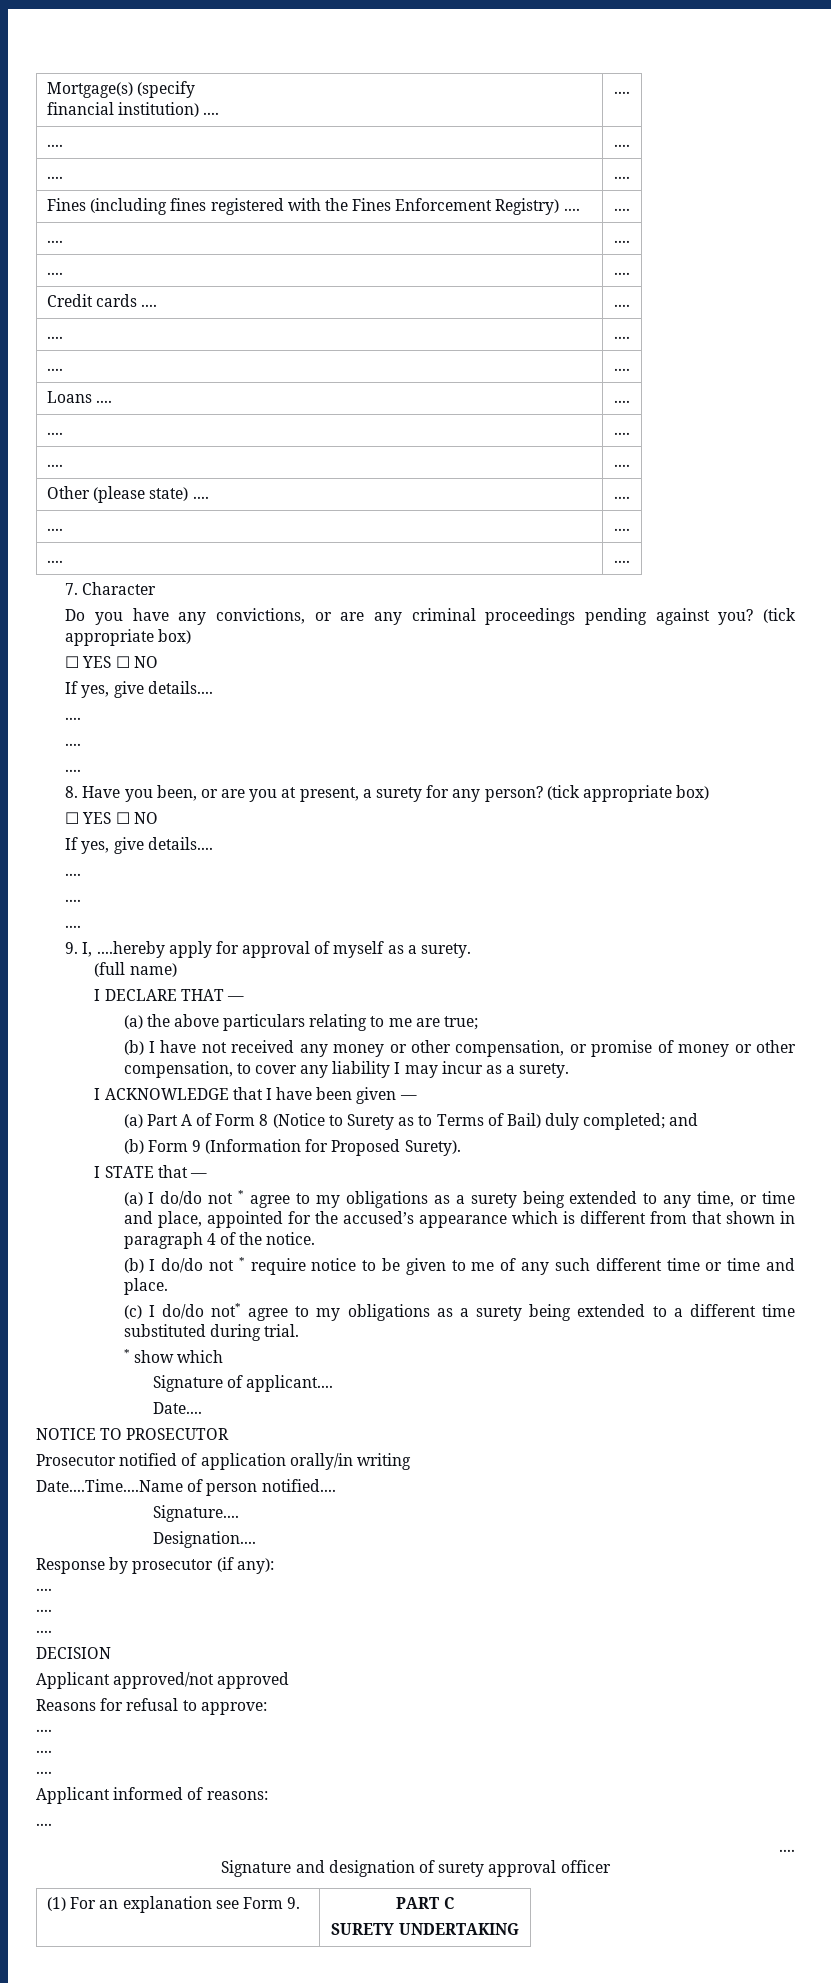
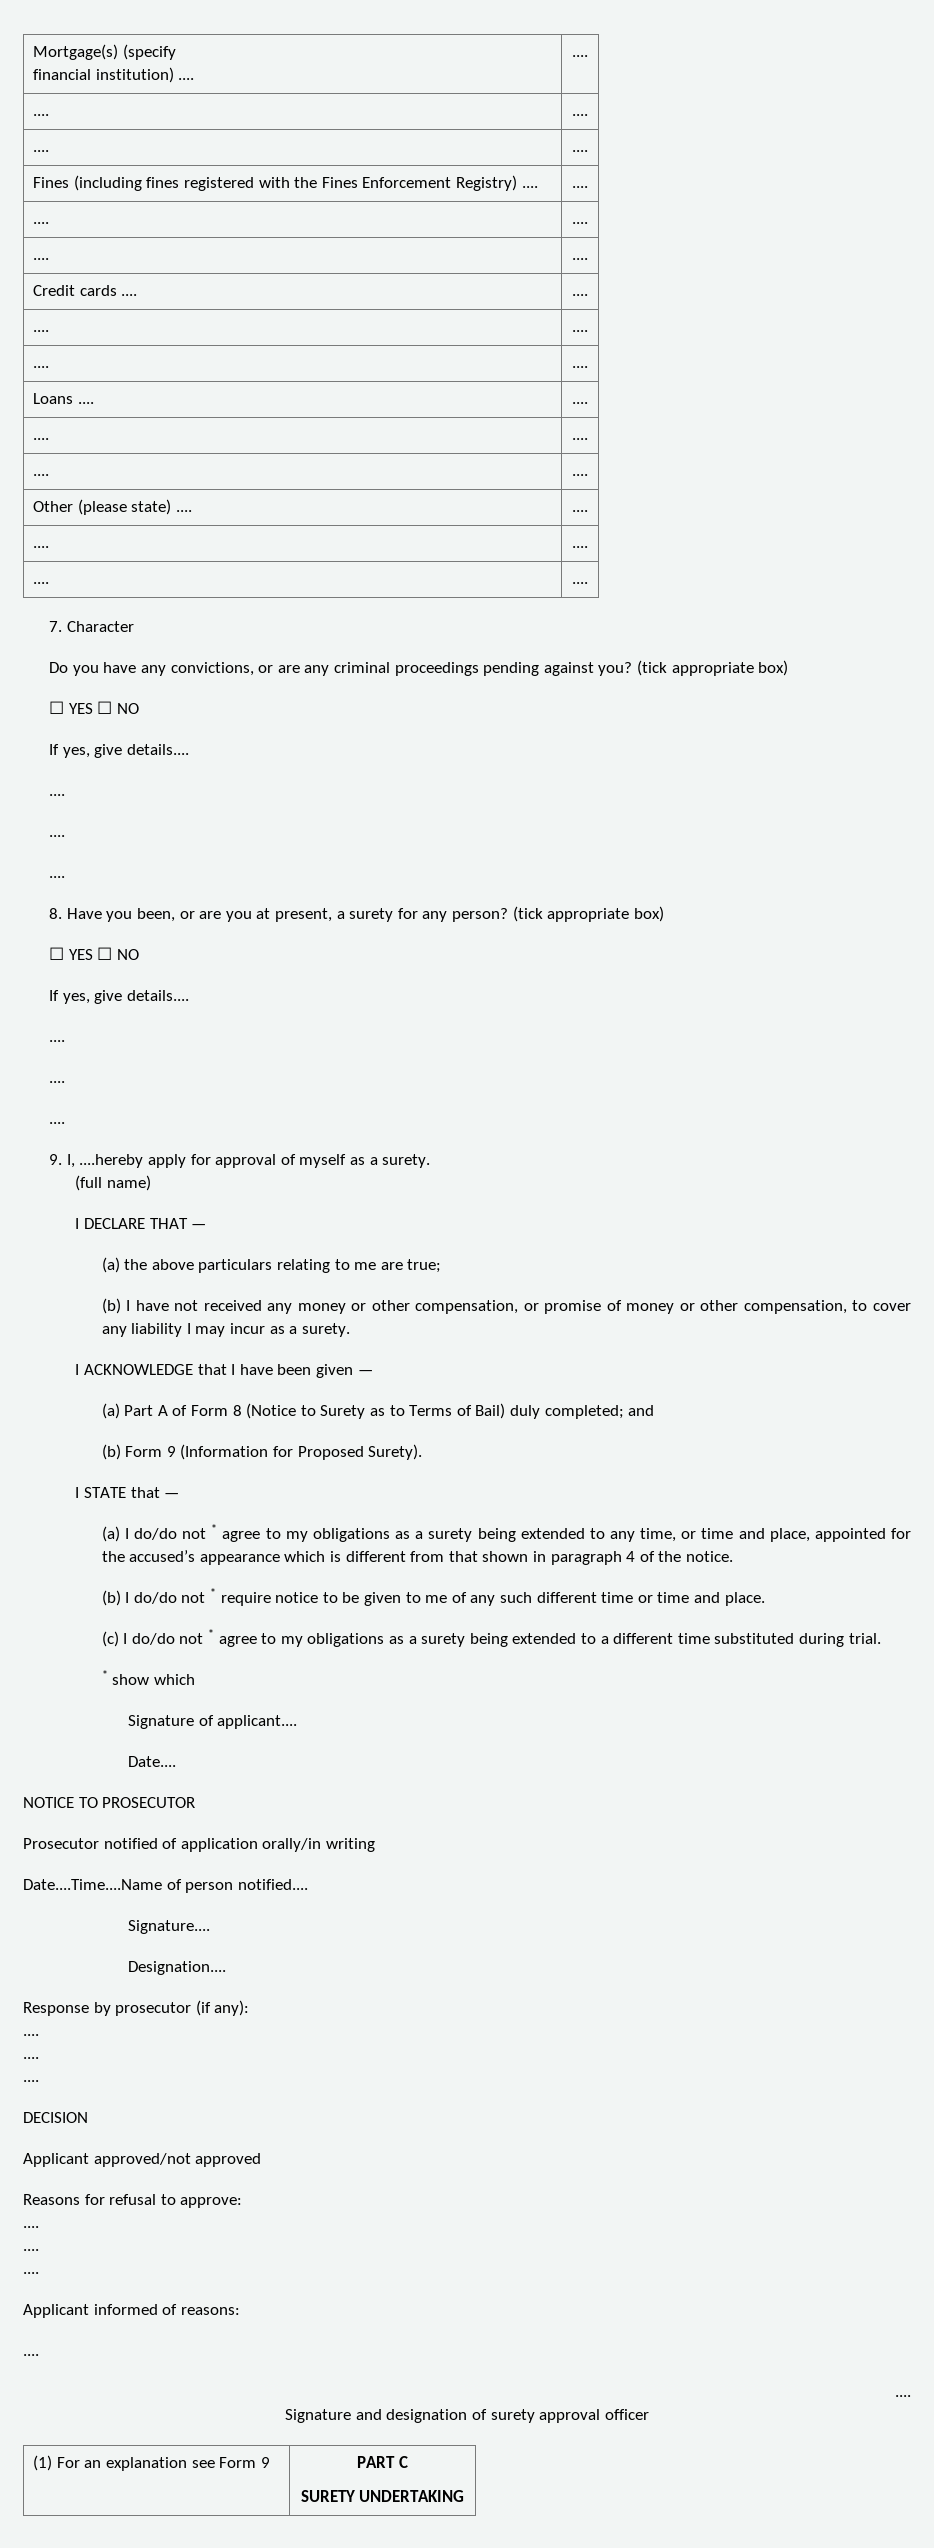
[210,1303,241,1317] not* -> [179,1629,215,1644] not *
[287,1897,301,1909] 9. -> [260,2457,270,2468] 9

